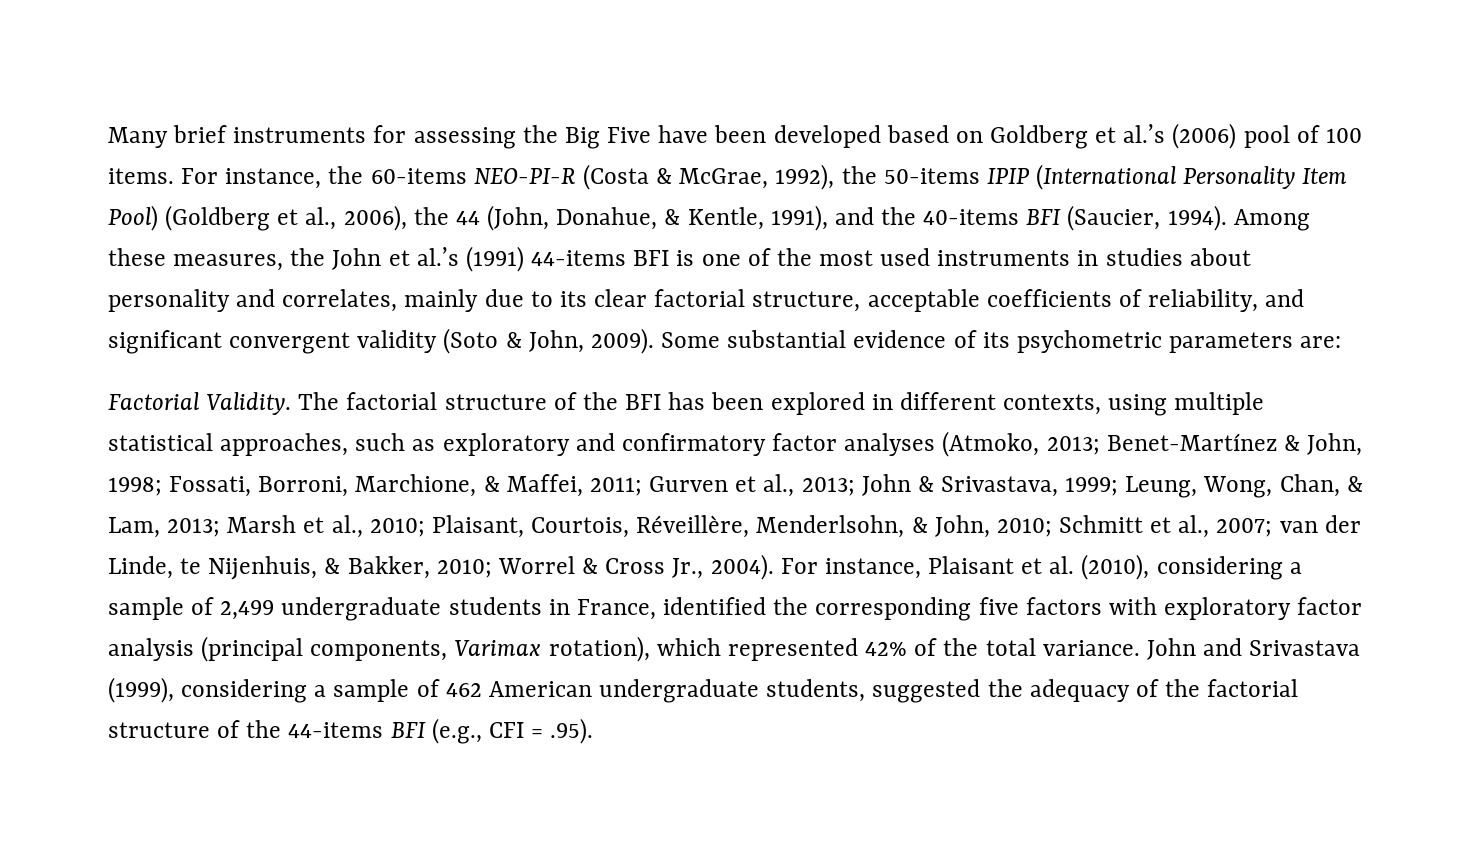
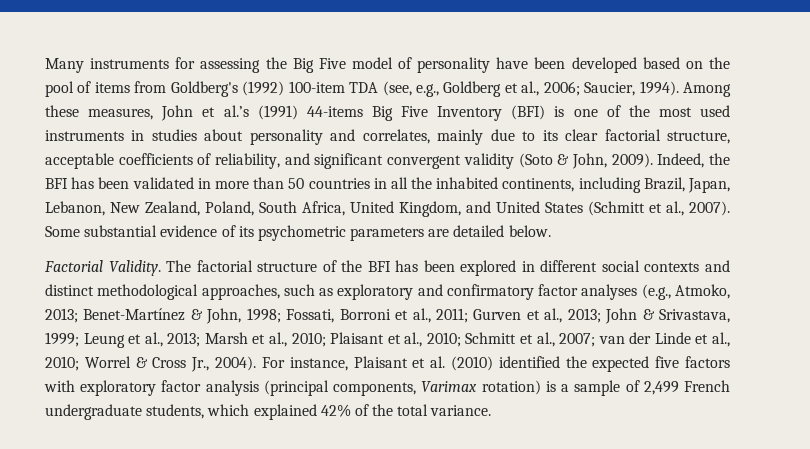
[173,125,228,143] brief -> (84, 65) none
(652, 135) none -> [351,57,491,73] model of personality
[990,123,1362,149] [108,164,1348,190] [108,205,1161,231] Goldberg et al.’s (2006) pool of 100 items. For instance, the 60-items NEO-PI-R (Costa & McGrae, 1992), the 50-items IPIP (International Personality Item Pool) (Goldberg et al., 2006), the 44 (John, Donahue, & Kentle, 1991), and the 40-items BFI (Saucier, -> [708,57,730,69] [45,81,636,97] the pool of items from Goldberg's (1992) 100-item TDA (see, e.g., Goldberg et al., 2006; Saucier,
[290,248,326,266] the -> (154, 114) none
[633,250,670,266] BFI -> [371,105,546,121] Big Five Inventory (BFI)
(654, 341) none -> [657,153,731,168] [45,177,730,193] [45,201,730,217] Indeed, the BFI has been validated in more than 50 countries in all the inhabited continents, including Brazil, Japan, Lebanon, New Zealand, Poland, South Africa, United Kingdom, and United States (Schmitt et al., 2007).
[1300,336,1342,348] are: -> [428,225,551,237] are detailed below.
[1003,392,1265,416] [108,433,213,451] contexts, using multiple statistical -> [601,260,730,272] [45,284,199,300] social contexts and distinct methodological
[942,431,1040,457] (Atmoko, -> [641,284,730,300] (e.g., Atmoko,
[258,474,583,497] Borroni, Marchione, & Maffei, -> [339,308,431,323] Borroni et al.,
[1125,474,1363,498] [108,517,160,538] Leung, Wong, Chan, & Lam, -> [83,332,163,348] Leung et al.,
[431,515,990,538] Plaisant, Courtois, Réveillère, Menderlsohn, & John, -> [330,332,423,347] Plaisant et al.,
[108,556,430,580] Linde, te Nijenhuis, & Bakker, -> [654,332,730,347] Linde et al.,
[1081,554,1302,580] [108,597,656,621] (2010), considering a sample of 2,499 undergraduate students in France, -> [450,356,493,371] (2010)
[815,597,972,621] corresponding -> [592,356,650,372] expected
[548,636,858,662] rotation), which represented -> [481,380,731,396] [45,404,317,420] rotation) is a sample of 2,499 French undergraduate students, which explained
[1146,638,1361,660] [108,677,1299,703] [108,718,594,744] John and Srivastava (1999), considering a sample of 462 American undergraduate students, suggested the adequacy of the factorial structure of the 44-items BFI (e.g., CFI = .95). -> (492, 410) none

